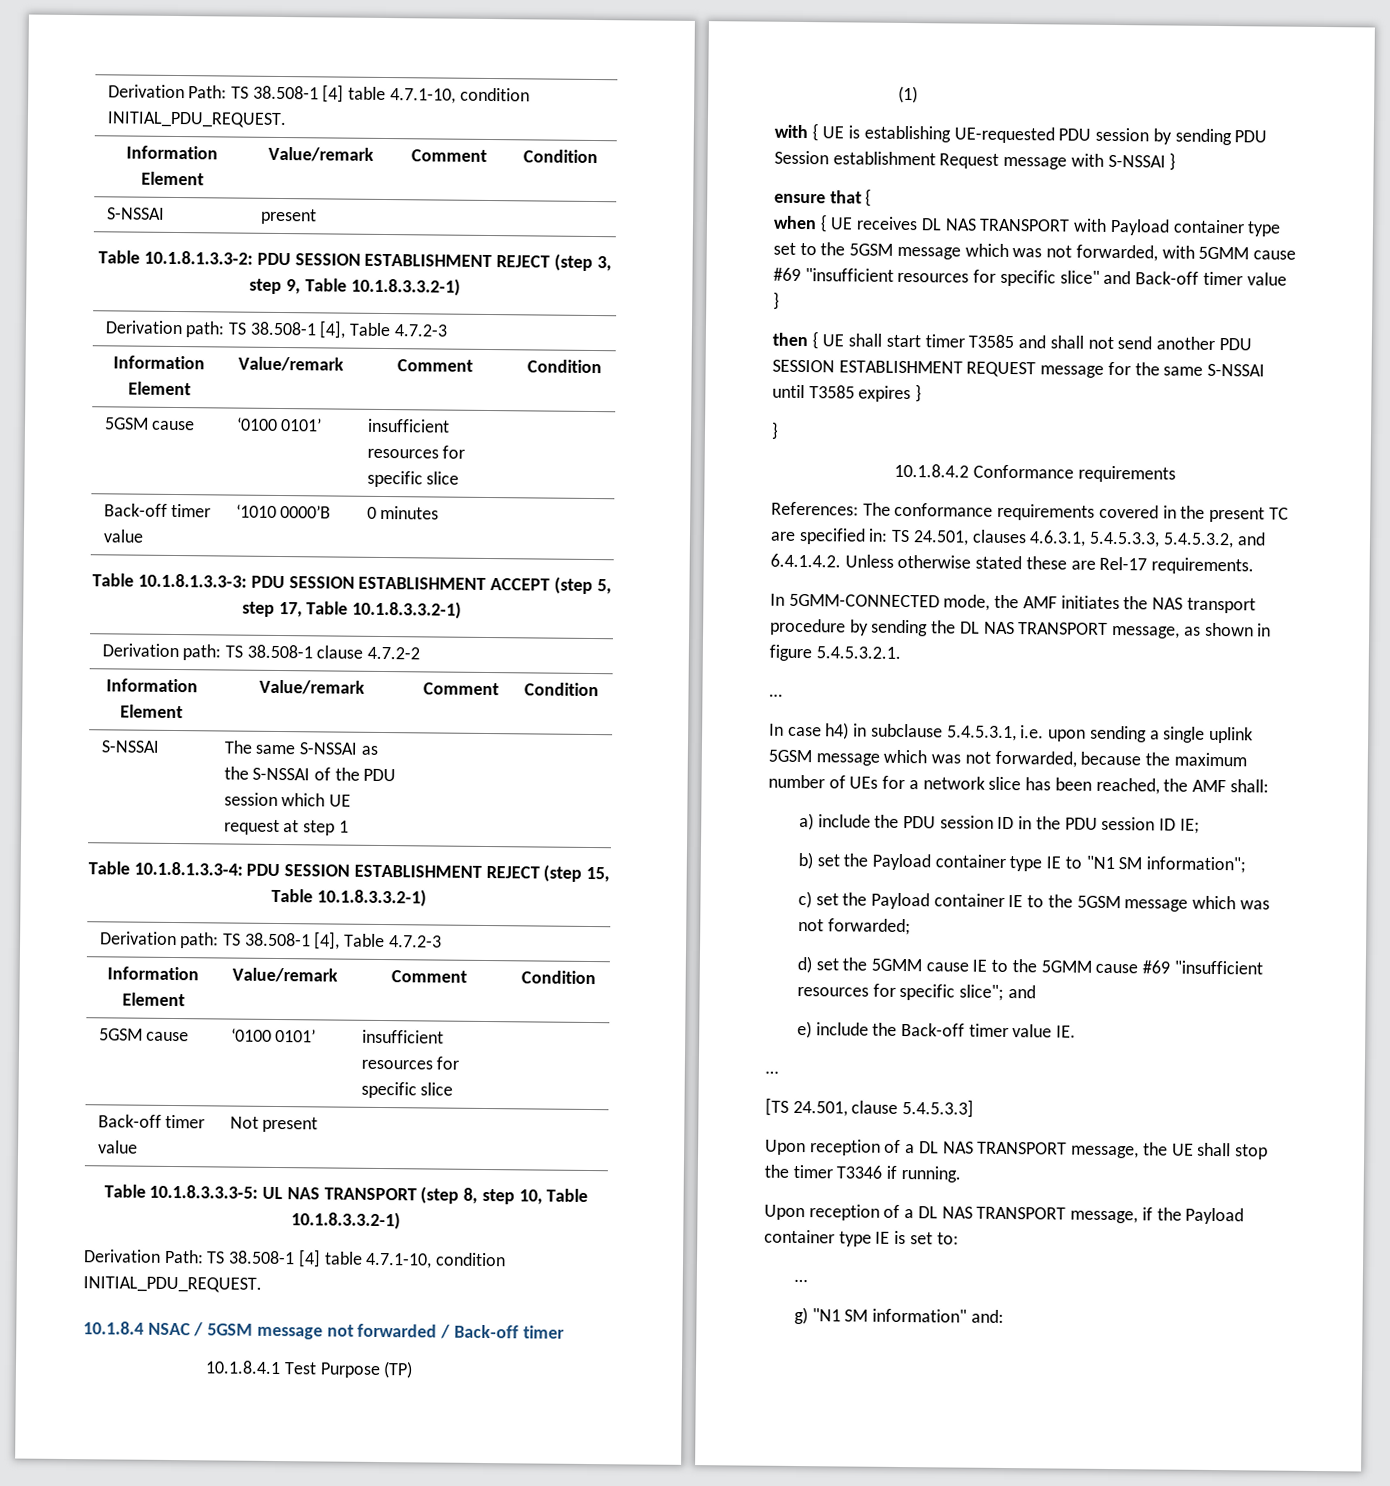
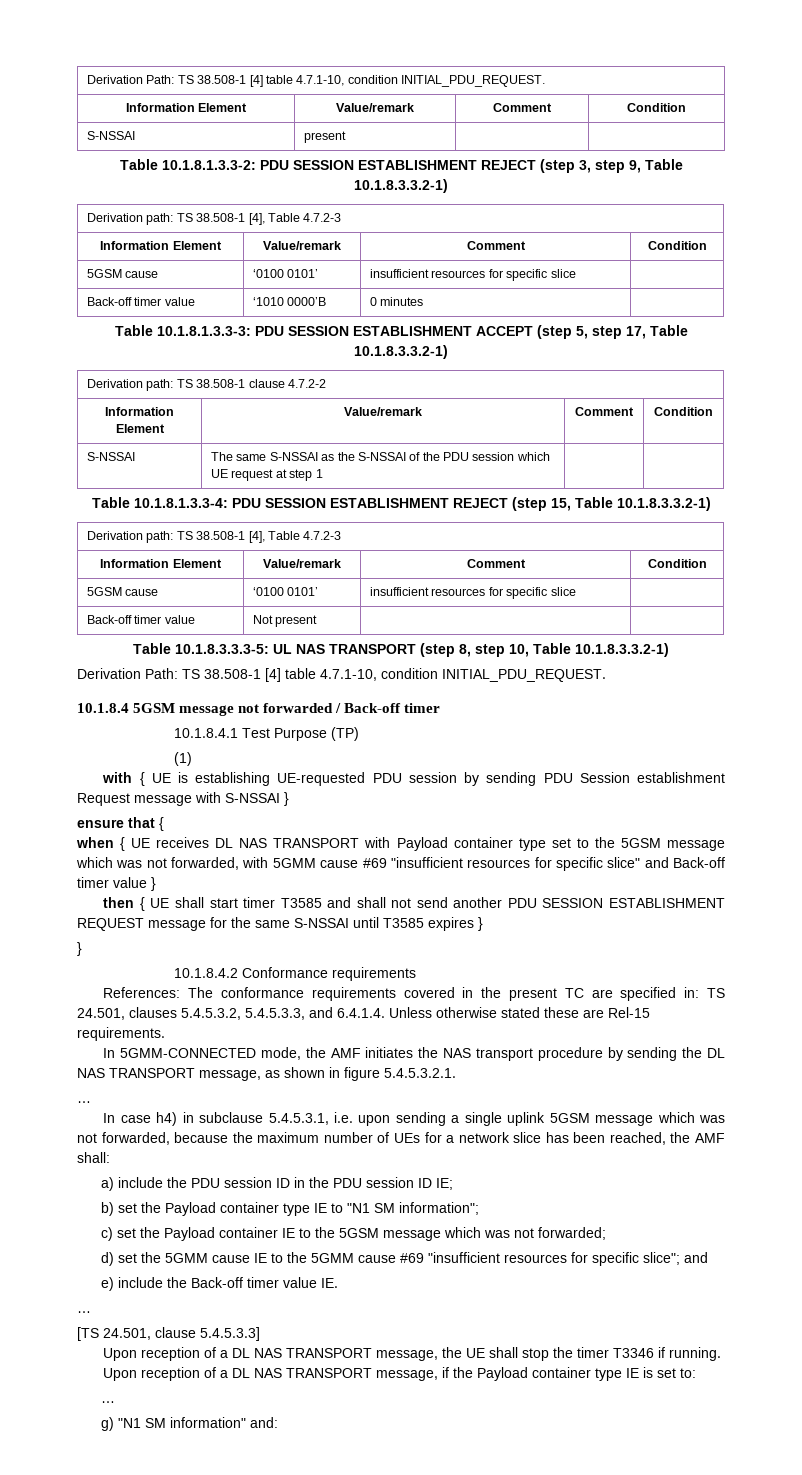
[147,1322,204,1337] NSAC / -> (129, 708) none
[1029,530,1266,549] [770,553,841,568] 4.6.3.1, 5.4.5.3.3, 5.4.5.3.2, and 6.4.1.4.2. -> [181,1007,385,1020] 5.4.5.3.2, 5.4.5.3.3, and 6.4.1.4.
[1099,556,1148,571] Rel-17 -> [608,1007,650,1018] Rel-15

